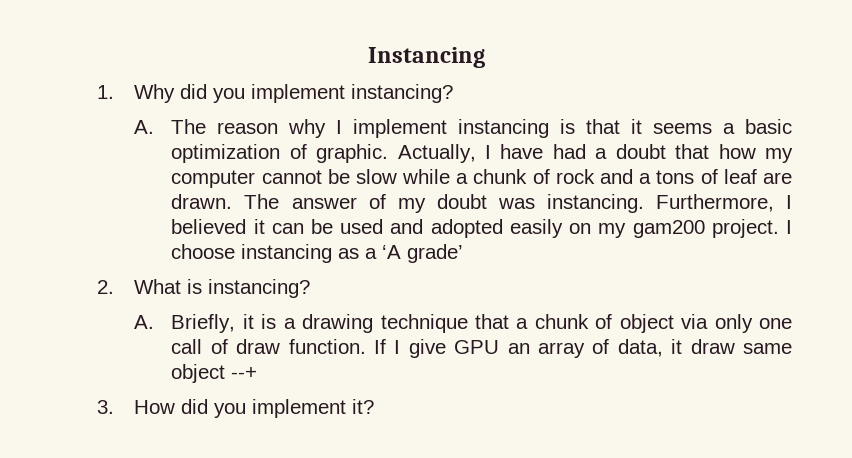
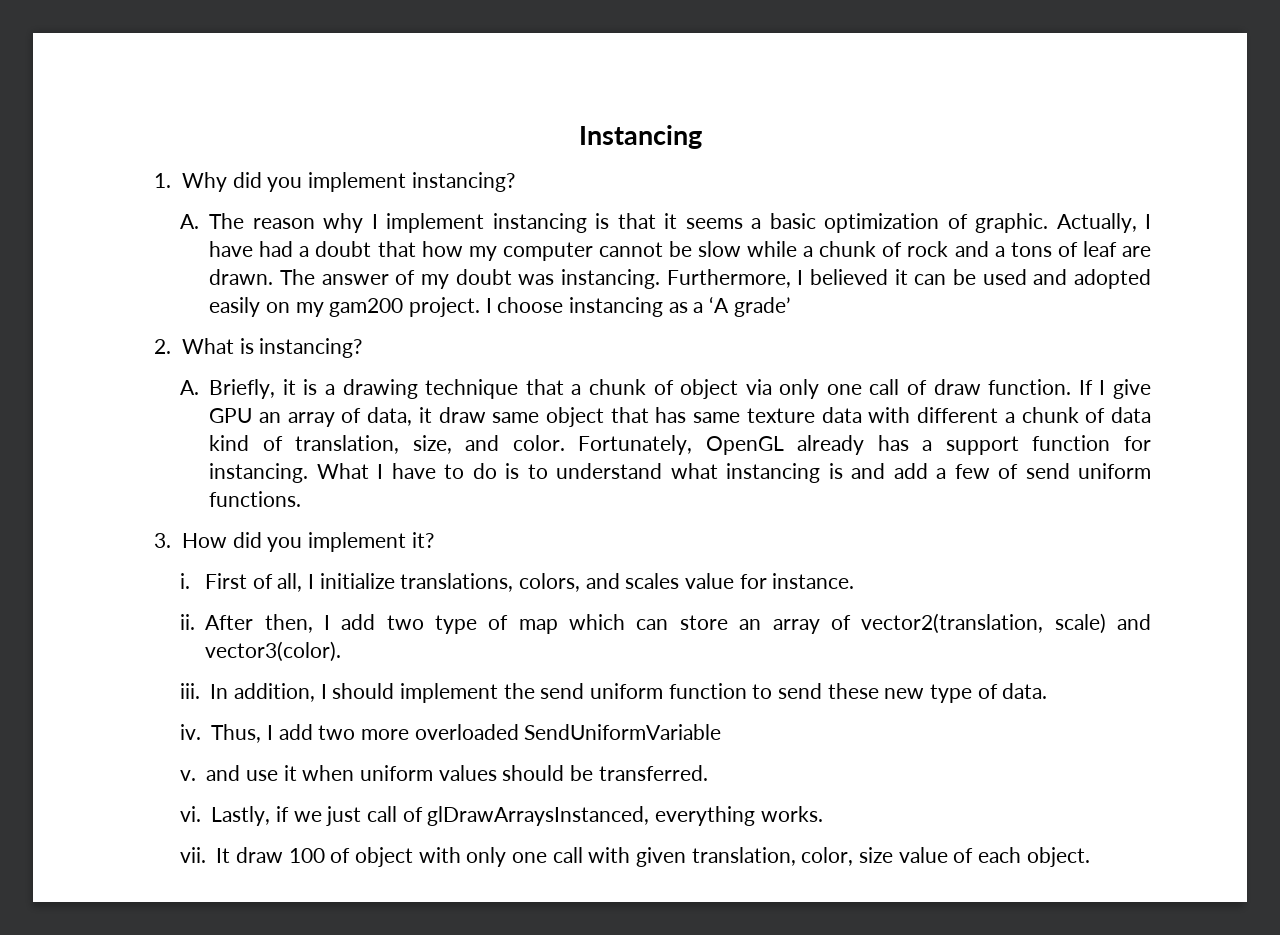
[231,367,258,379] --+ -> [610,407,1152,423] [209,435,1151,455] [209,463,1151,483] [209,491,302,507] that has same texture data with different a chunk of data kind of translation, size, and color. Fortunately, OpenGL already has a support function for instancing. What I have to do is to understand what instancing is and add a few of send uniform functions.
(375, 406) none -> [179,573,855,592] [179,613,1151,634] [205,641,342,662] [179,683,1048,703] [179,724,722,743] [179,765,708,781] [179,806,823,826] [179,847,1090,867] // i. First of all, I initialize translations, colors, and scales value for instance. // ii. After then, I add two type of map which can store an array of vector2(translation, scale) and vector3(color). // iii. In addition, I should implement the send uniform function to send these new type of data. // iv. Thus, I add two more overloaded SendUniformVariable // v. and use it when uniform values should be transferred. // vi. Lastly, if we just call of glDrawArraysInstanced, everything works. // vii. It draw 100 of object with only one call with given translation, color, size value of each object.

